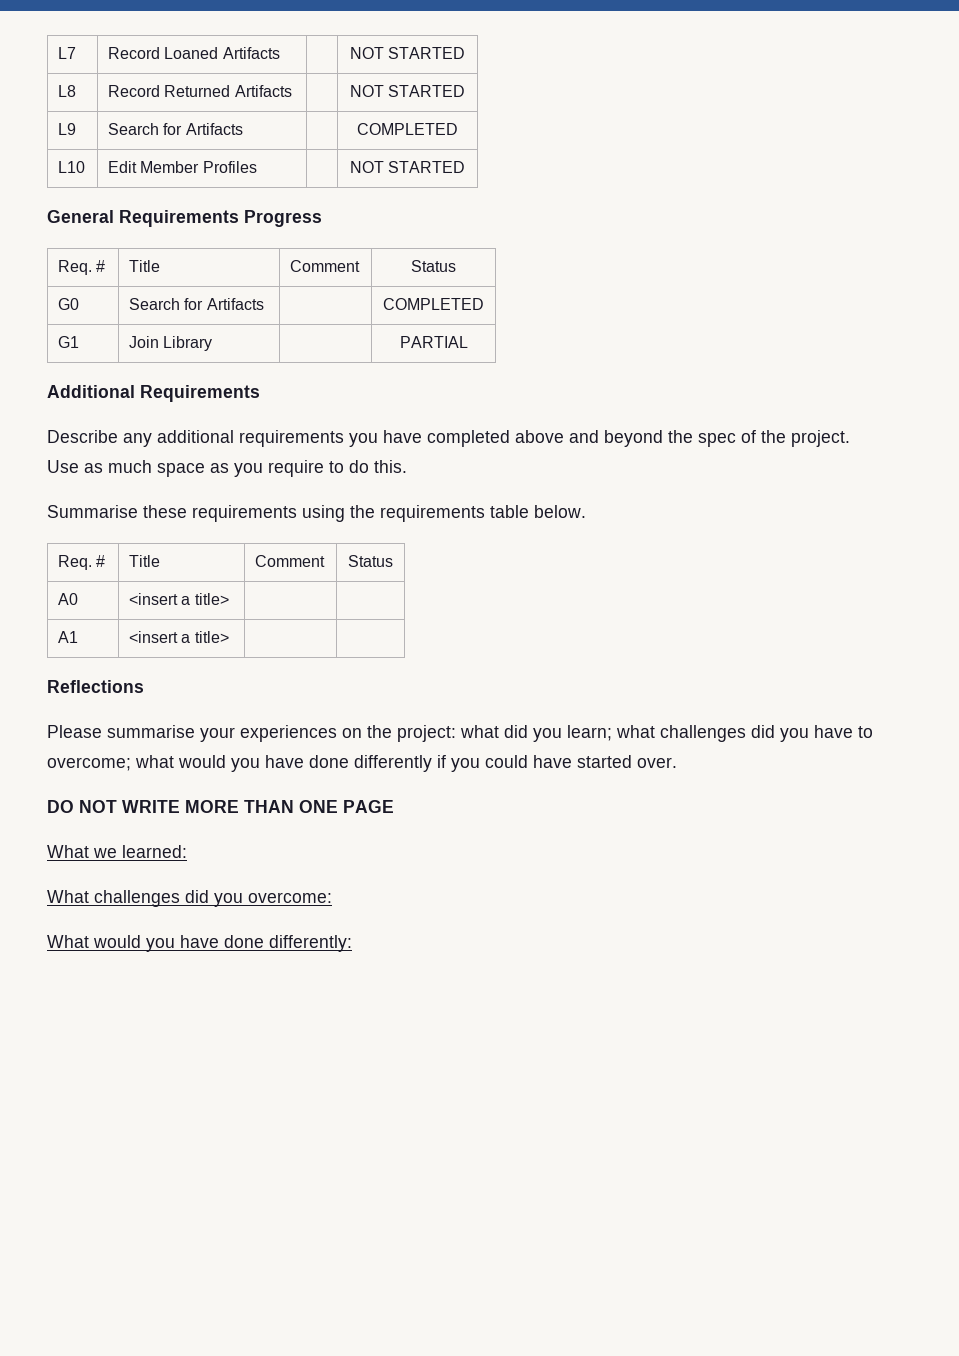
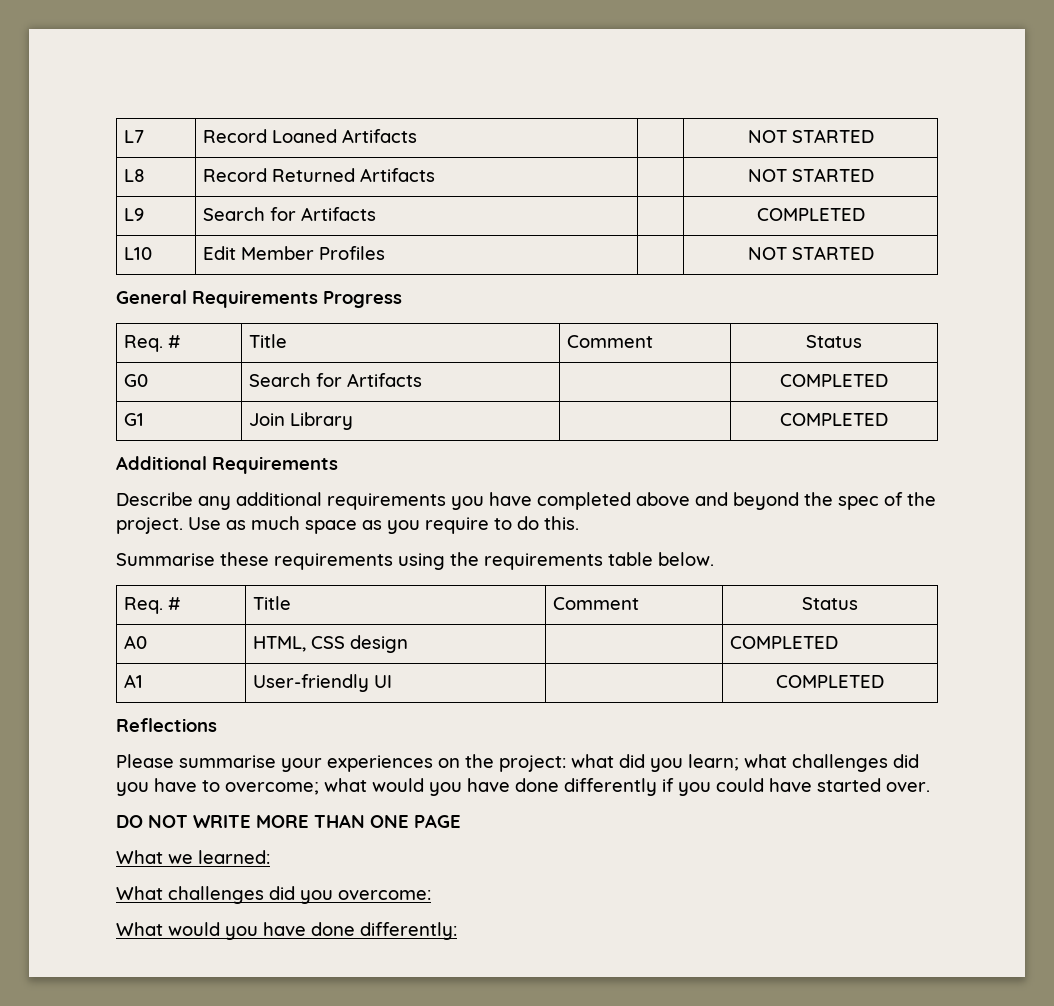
[399,336,468,348] PARTIAL -> [780,413,888,426] COMPLETED
[129,593,229,605] [58,631,79,643] [129,631,229,643] <insert a title> | | // A1 | <insert a title> | | -> [253,635,409,653] [730,636,839,649] [124,674,144,688] [253,674,393,692] [776,675,884,688] HTML, CSS design | | COMPLETED // A1 | User-friendly UI | | COMPLETED

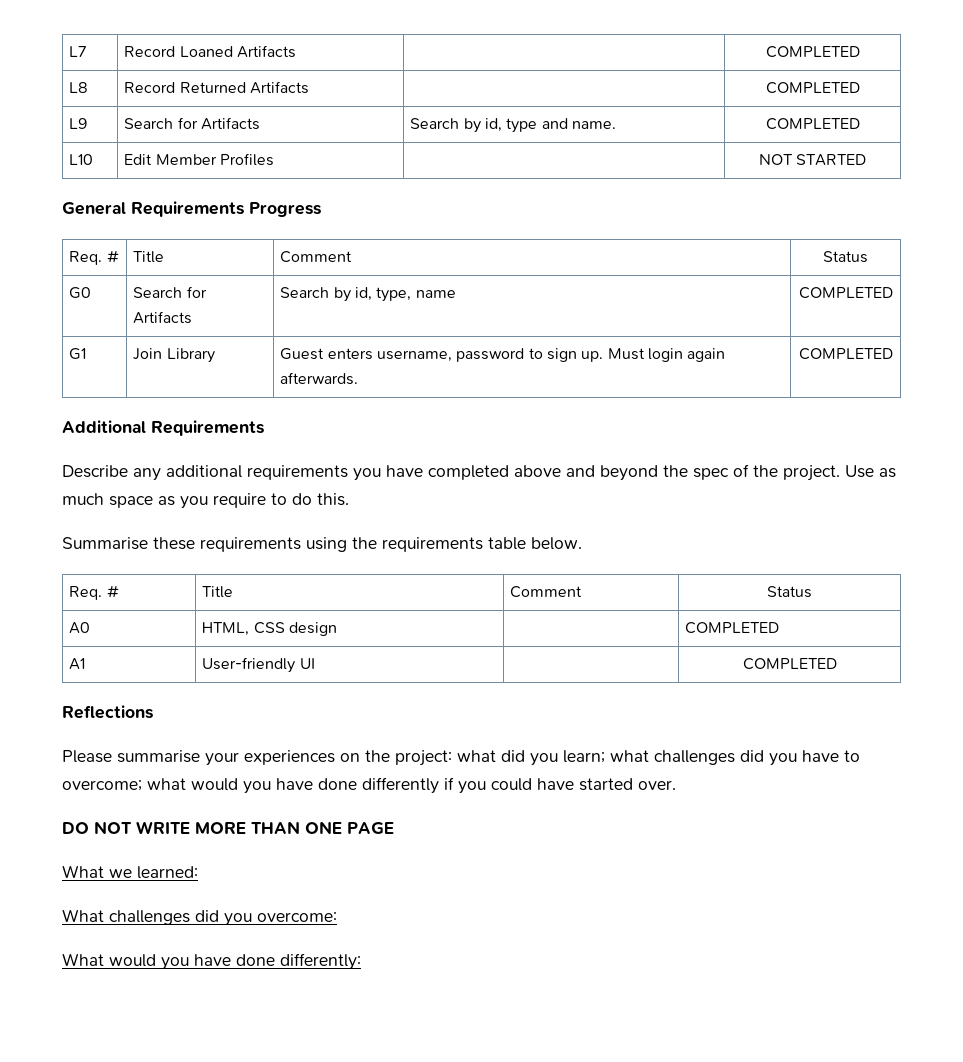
[747,129,874,143] NOT STARTED -> [765,46,860,58] COMPLETED
[747,168,874,182] NOT STARTED -> [765,82,860,94] COMPLETED
(377, 214) none -> [410,118,616,133] Search by id, type and name.
(423, 380) none -> [280,287,456,302] Search by id, type, name
(354, 421) none -> [280,348,726,362] [280,372,359,385] Guest enters username, password to sign up. Must login again afterwards.

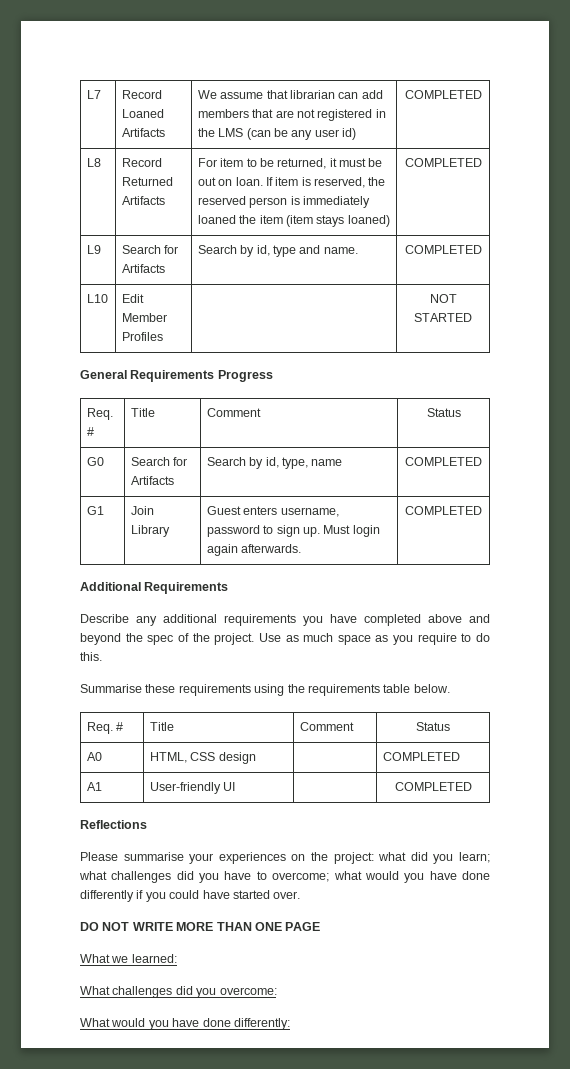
(296, 51) none -> [197,90,383,99] [197,109,386,121] [197,128,357,140] We assume that librarian can add members that are not registered in the LMS (can be any user id)
(309, 87) none -> [197,158,383,169] [197,177,386,188] [197,196,370,208] [197,215,390,227] For item to be returned, it must be out on loan. If item is reserved, the reserved person is immediately loaned the item (item stays loaned)

